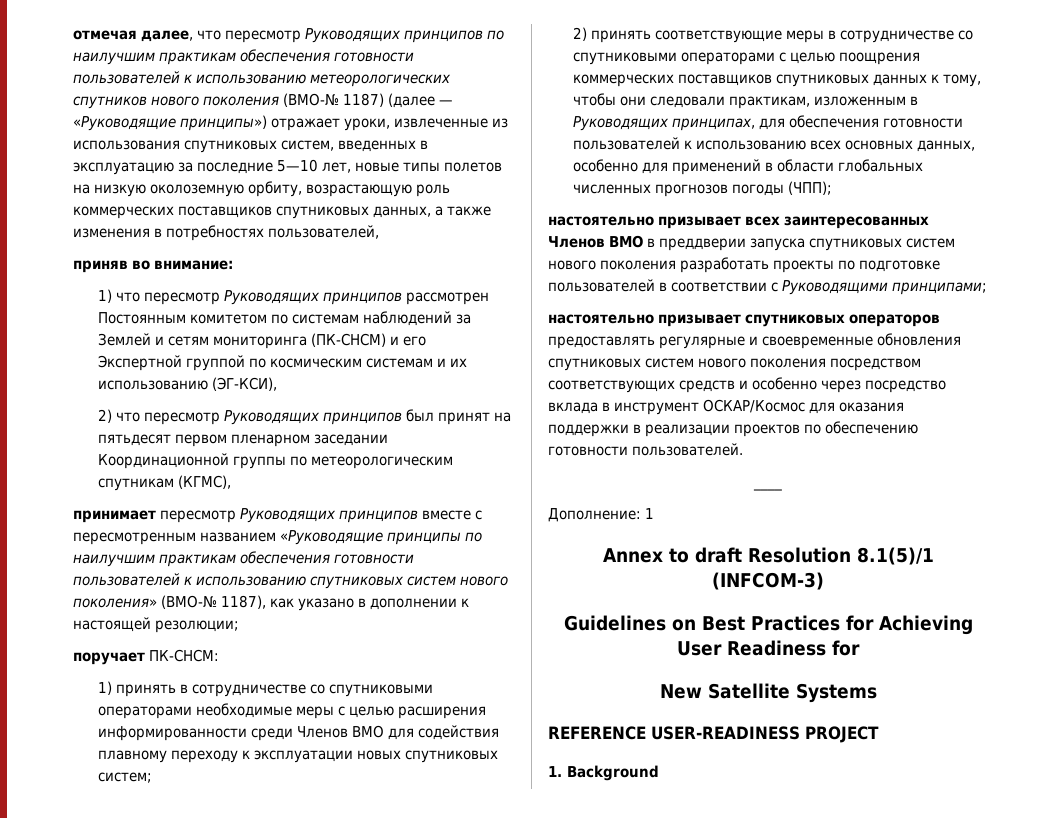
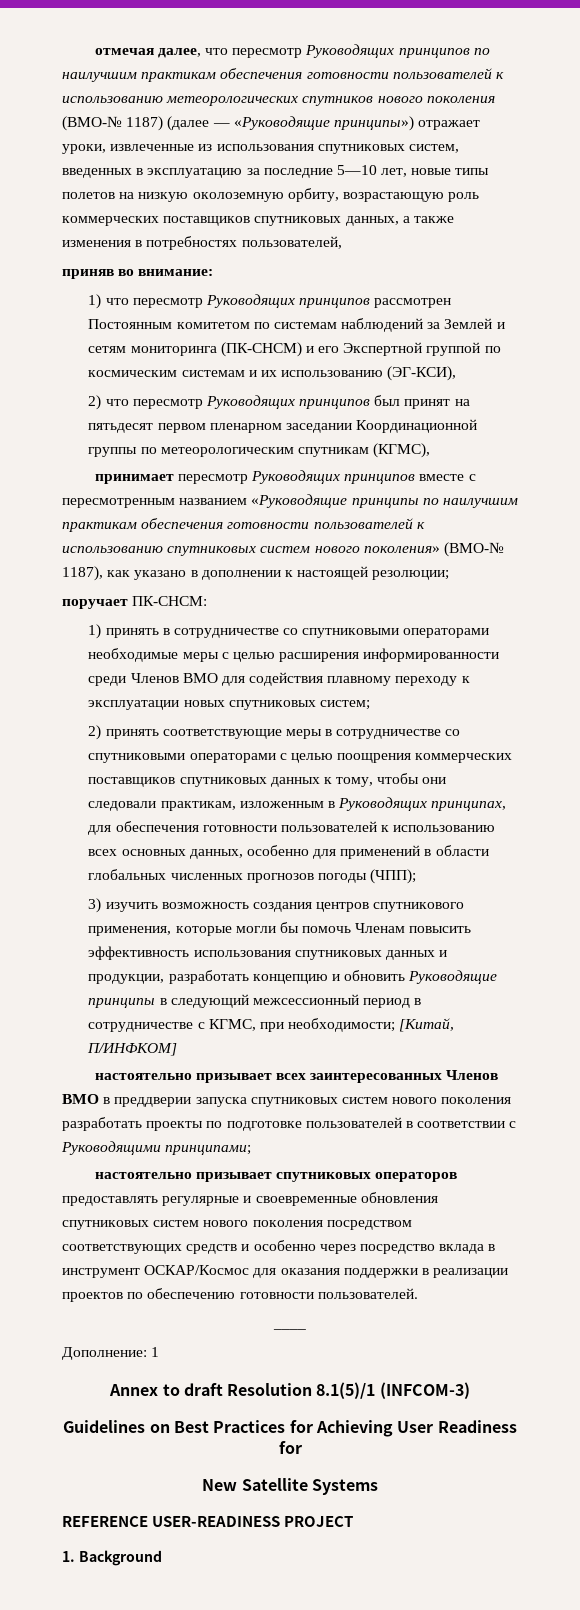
(832, 188) none -> [88,898,465,913] [88,922,472,936] [88,946,448,960] [88,970,498,984] [88,994,422,1008] [88,1018,455,1032] [87,1043,178,1056] // 3) изучить возможность создания центров спутникового применения, которые могли бы помочь Членам повысить эффективность использования спутниковых данных и продукции, разработать концепцию и обновить Руководящие принципы в следующий межсессионный период в сотрудничестве с КГМС, при необходимости; [Китай, П/ИНФКОМ]

